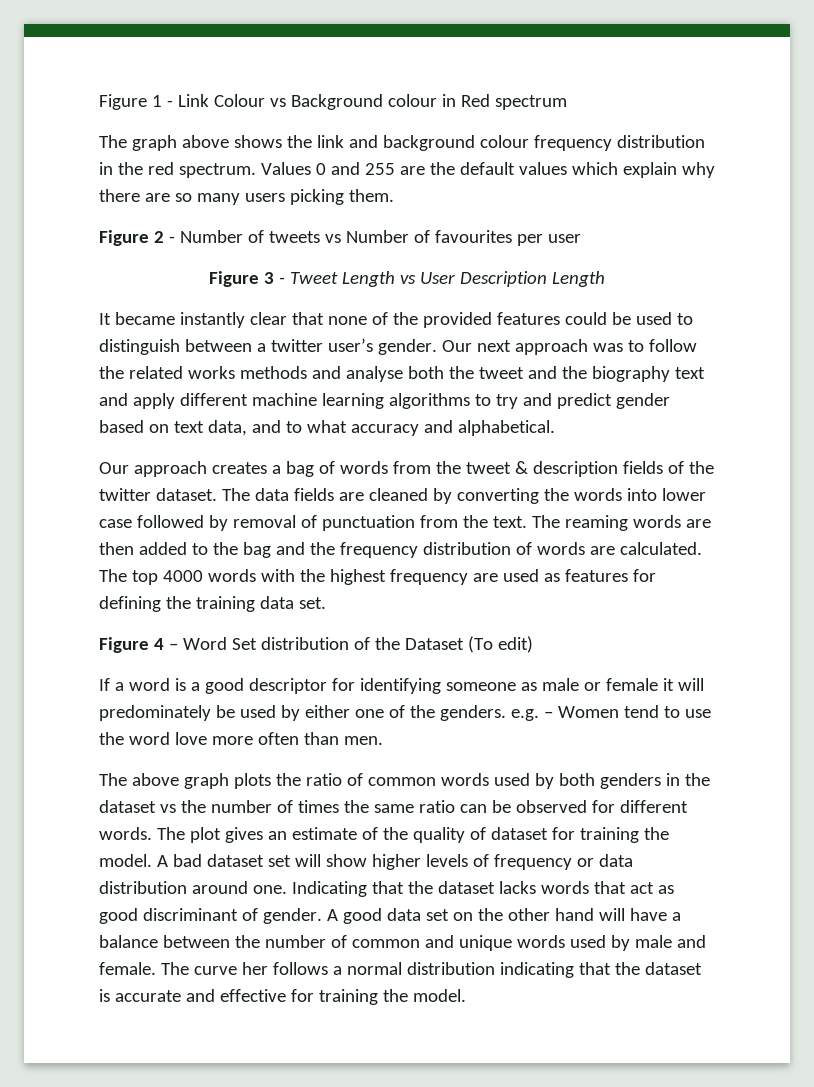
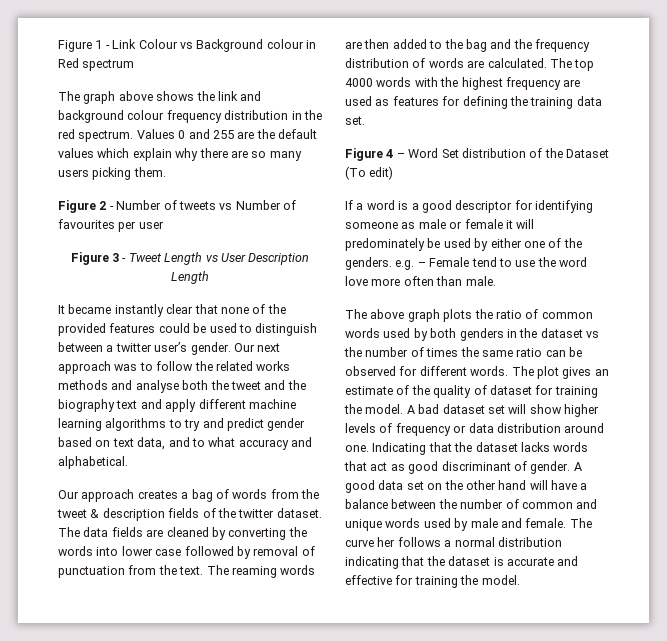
[557,706,619,718] Women -> [429,257,470,267] Female
[343,736,383,745] men. -> [465,276,496,286] male.

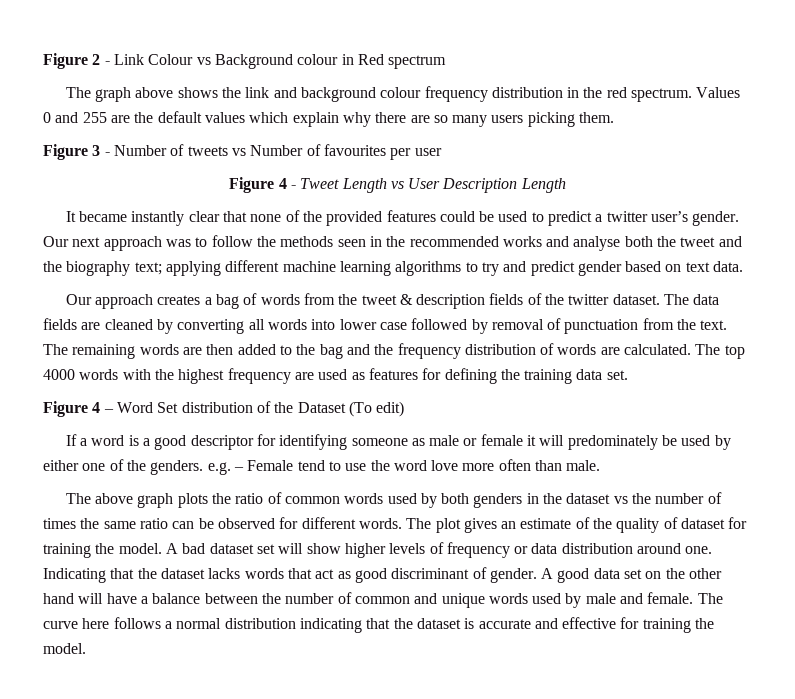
[58,40,103,52] Figure 1 -> [43,53,101,69] Figure 2
[99,201,107,210] 2 -> [92,145,101,156] 3
[112,253,120,262] 3 -> [278,178,287,189] 4
[255,323,318,336] [58,342,103,352] distinguish between -> [548,211,593,226] predict
[215,361,291,371] [58,380,108,390] related works methods -> [280,236,542,247] methods seen in the recommended works
[116,399,197,412] text and apply -> [134,261,221,276] text; applying
[137,437,312,450] [58,456,128,469] data, and to what accuracy and alphabetical. -> [713,261,744,272] data.
[288,527,307,537] the -> [248,319,265,330] all
[231,566,277,578] reaming -> [72,344,136,359] remaining
[377,537,396,547] her -> [82,618,110,629] here

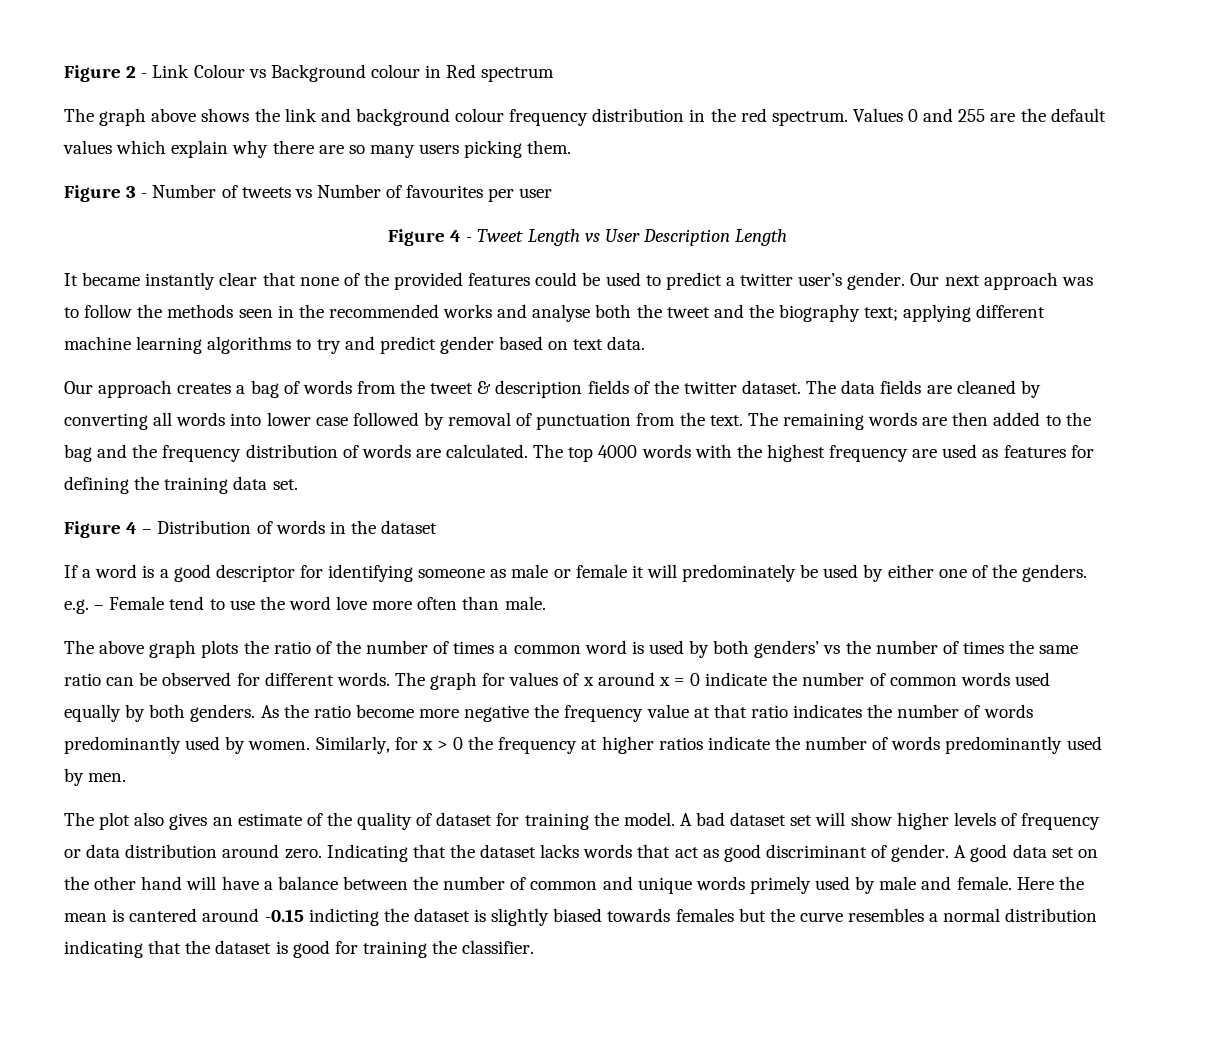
[116,401,405,417] Word Set distribution of the Dataset (To edit) -> [157,520,438,534] Distribution of words in the dataset
[284,493,611,508] common words used by both genders in the dataset -> [335,640,820,658] the number of times a common word is used by both genders’
[435,518,461,533] plot -> [430,672,1050,690] [64,704,1033,722] [64,736,1102,754] [64,768,127,786] [64,812,165,830] graph for values of x around x = 0 indicate the number of common words used equally by both genders. As the ratio become more negative the frequency value at that ratio indicates the number of words predominantly used by women. Similarly, for x > 0 the frequency at higher ratios indicate the number of words predominantly used by men. // The plot also
[685,546,713,554] one. -> [284,849,322,859] zero.
(528, 598) none -> [749,876,811,894] primely
[697,593,723,604] [43,617,161,629] The curve here follows -> [1016,876,1084,890] [64,908,925,926] Here the mean is cantered around -0.15 indicting the dataset is slightly biased towards females but the curve resembles
[478,617,715,633] [43,643,86,654] accurate and effective for training the model. -> [292,940,535,958] good for training the classifier.

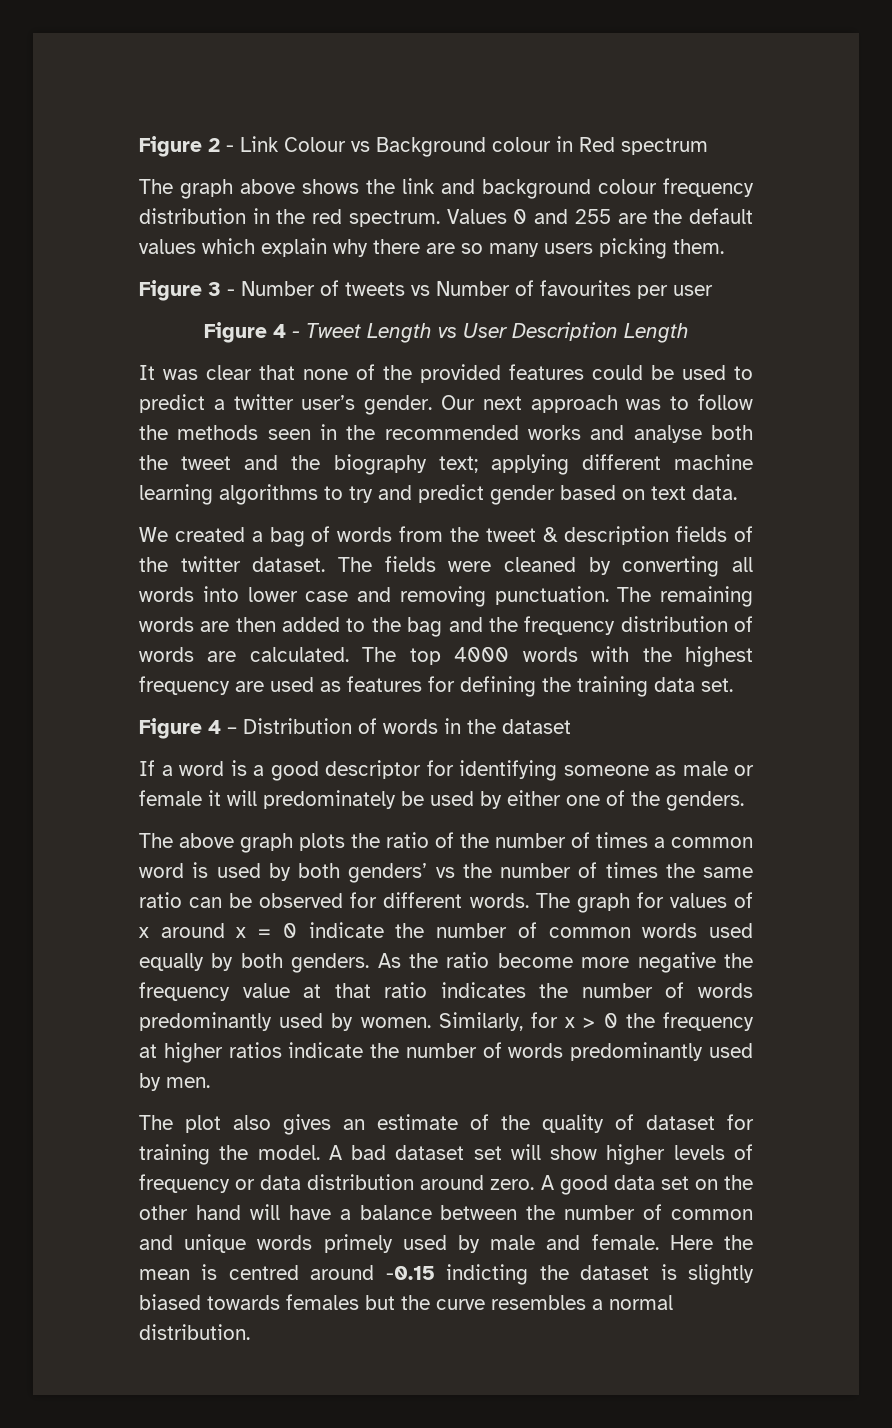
[82,272,216,290] became instantly -> [163,369,198,380] was
[64,380,232,398] Our approach creates -> [139,527,245,542] We created
[841,380,952,394] data fields are -> [384,556,492,572] fields were
[352,412,743,430] followed by removal of punctuation from the text. -> [357,586,609,607] and removing punctuation.
[64,596,546,614] e.g. – Female tend to use the word love more often than male. -> (744, 801) none
[326,844,950,862] Indicating that the dataset lacks words that act as good discriminant of gender. -> (535, 1184) none
[129,908,198,922] cantered -> [228,1265,299,1280] centred
[1005,908,1098,922] [64,940,535,958] distribution indicating that the dataset is good for training the classifier. -> [139,1324,250,1340] distribution.

